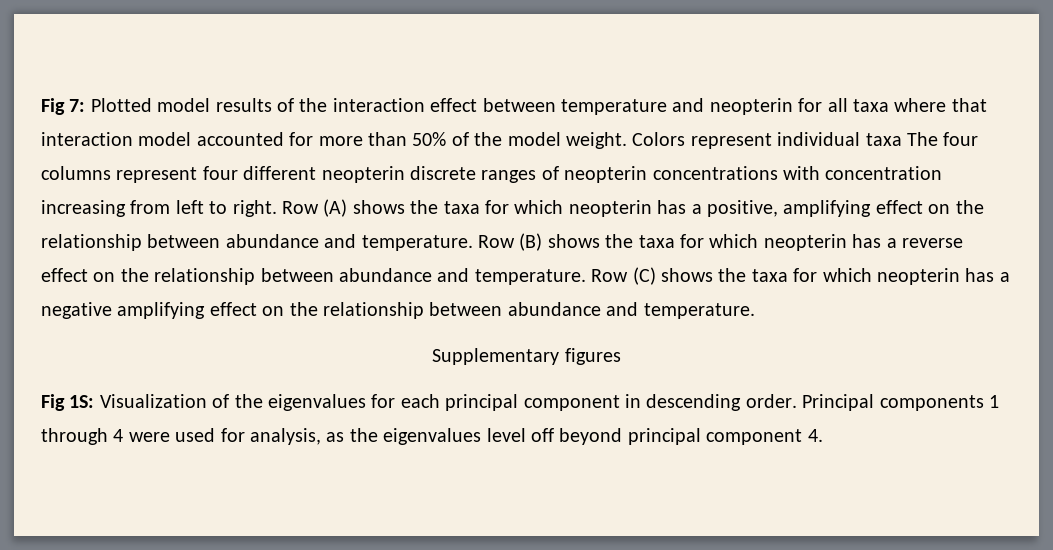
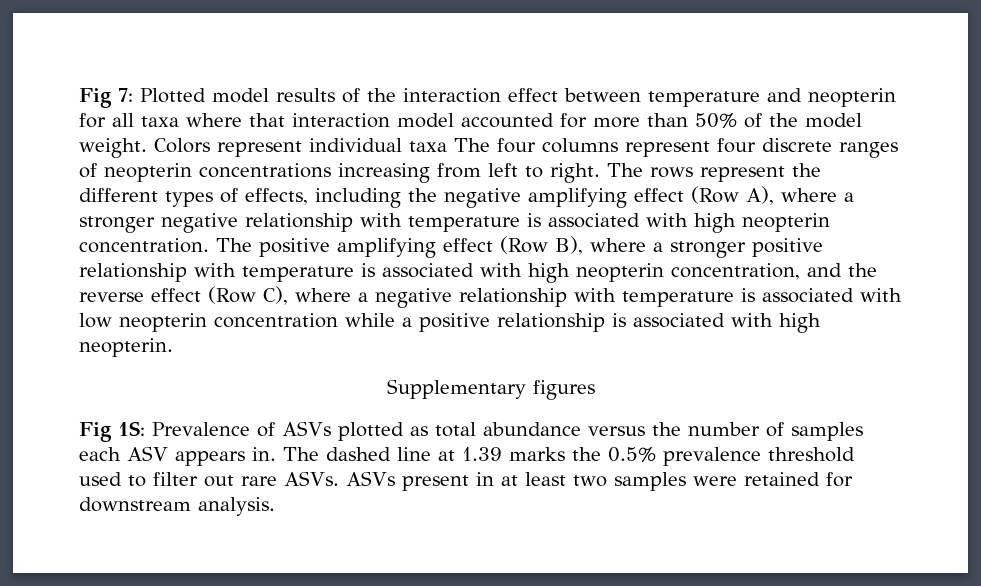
[243,166,405,183] different neopterin -> (756, 145) none
[782,166,943,180] with concentration -> (331, 170) none
[282,199,984,217] [41,233,963,251] [41,267,1010,285] [41,302,755,319] [432,348,621,365] [41,394,999,411] [41,428,823,445] Row (A) shows the taxa for which neopterin has a positive, amplifying effect on the relationship between abundance and temperature. Row (B) shows the taxa for which neopterin has a reverse effect on the relationship between abundance and temperature. Row (C) shows the taxa for which neopterin has a negative amplifying effect on the relationship between abundance and temperature. // Supplementary figures // Fig 1S: Visualization of the eigenvalues for each principal component in descending order. Principal components 1 through 4 were used for analysis, as the eigenvalues level off beyond principal component 4. -> [607,163,821,182] [79,186,854,208] [79,213,830,233] [79,236,823,258] [79,263,877,283] [79,286,902,308] [79,313,821,333] [79,338,173,357] [386,379,595,400] [79,421,863,442] [79,446,855,466] [79,471,853,491] [79,497,275,516] The rows represent the different types of effects, including the negative amplifying effect (Row A), where a stronger negative relationship with temperature is associated with high neopterin concentration. The positive amplifying effect (Row B), where a stronger positive relationship with temperature is associated with high neopterin concentration, and the reverse effect (Row C), where a negative relationship with temperature is associated with low neopterin concentration while a positive relationship is associated with high neopterin. // Supplementary figures // Fig 1S: Prevalence of ASVs plotted as total abundance versus the number of samples each ASV appears in. The dashed line at 1.39 marks the 0.5% prevalence threshold used to filter out rare ASVs. ASVs present in at least two samples were retained for downstream analysis.

